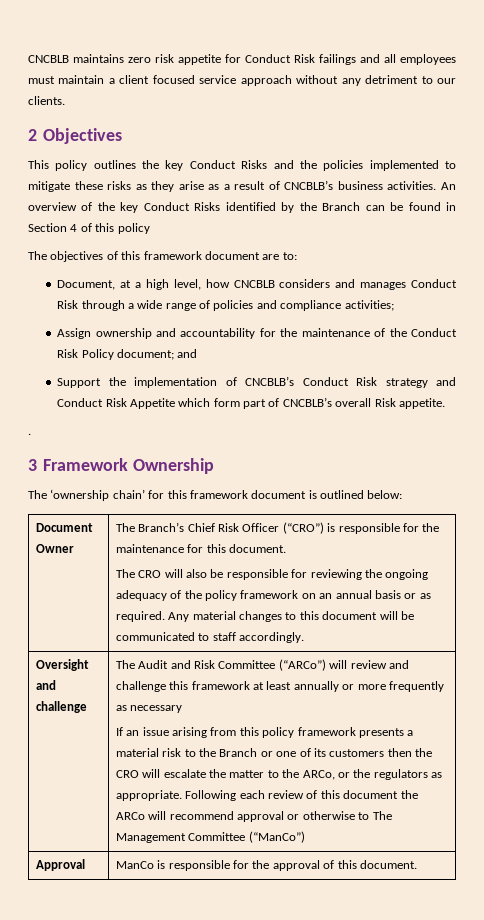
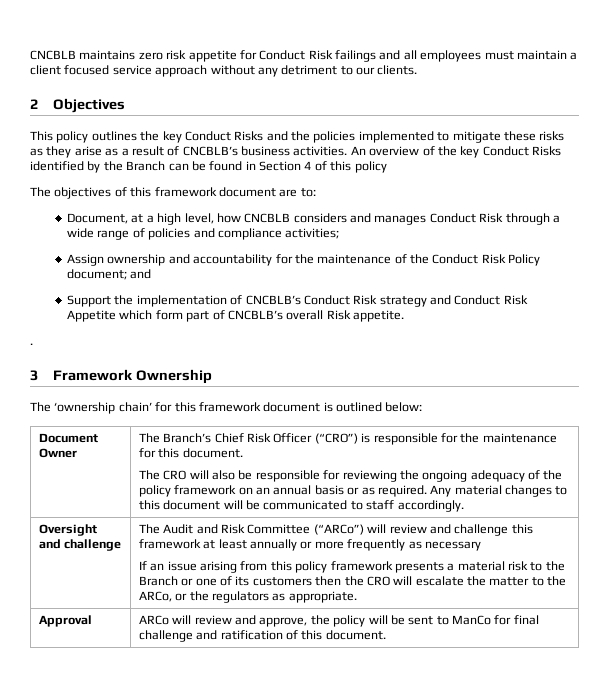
[185,790,418,801] [115,811,392,822] [115,831,305,843] [35,859,85,871] [115,860,320,871] Following each review of this document the ARCo will recommend approval or otherwise to The Management Committee (“ManCo”) // Approval | ManCo is responsible for the approval -> [38,615,92,627] [138,615,539,627] [138,630,283,642] // Approval | ARCo will review and approve, the policy will be sent to ManCo for final challenge and ratification

